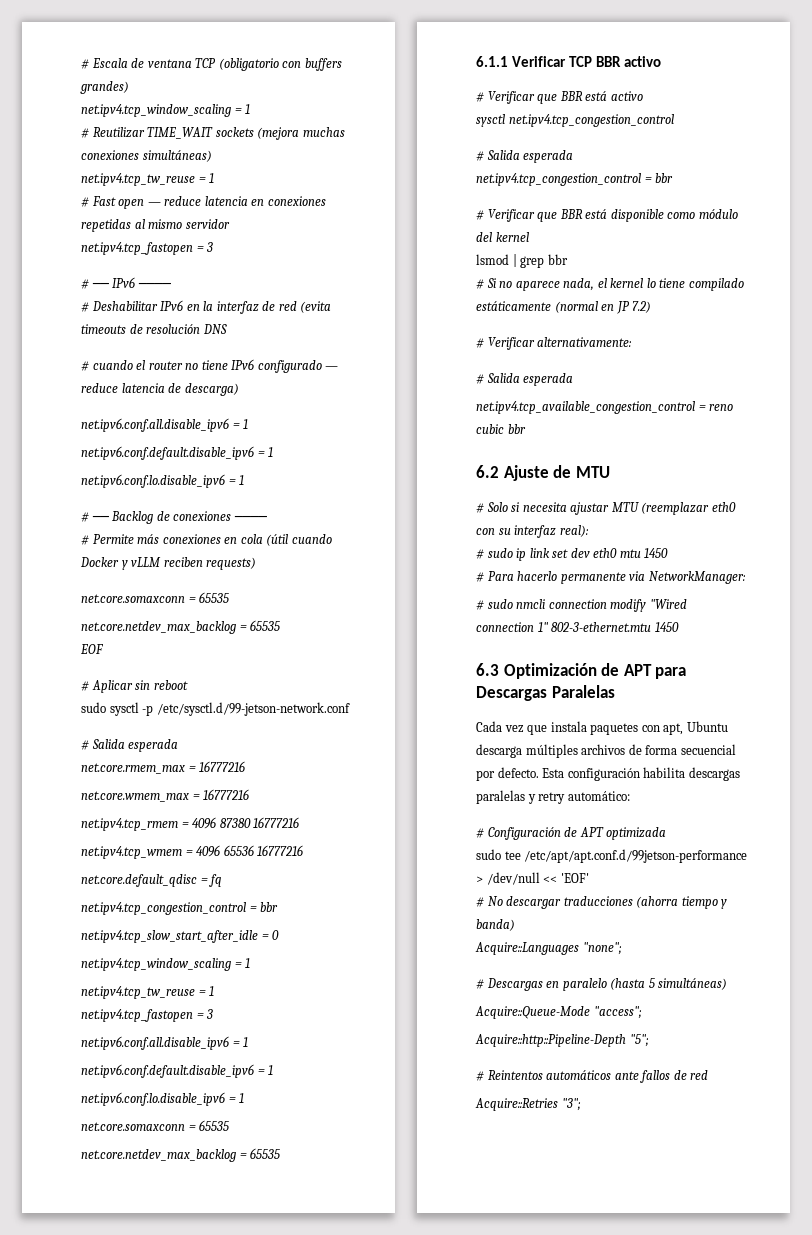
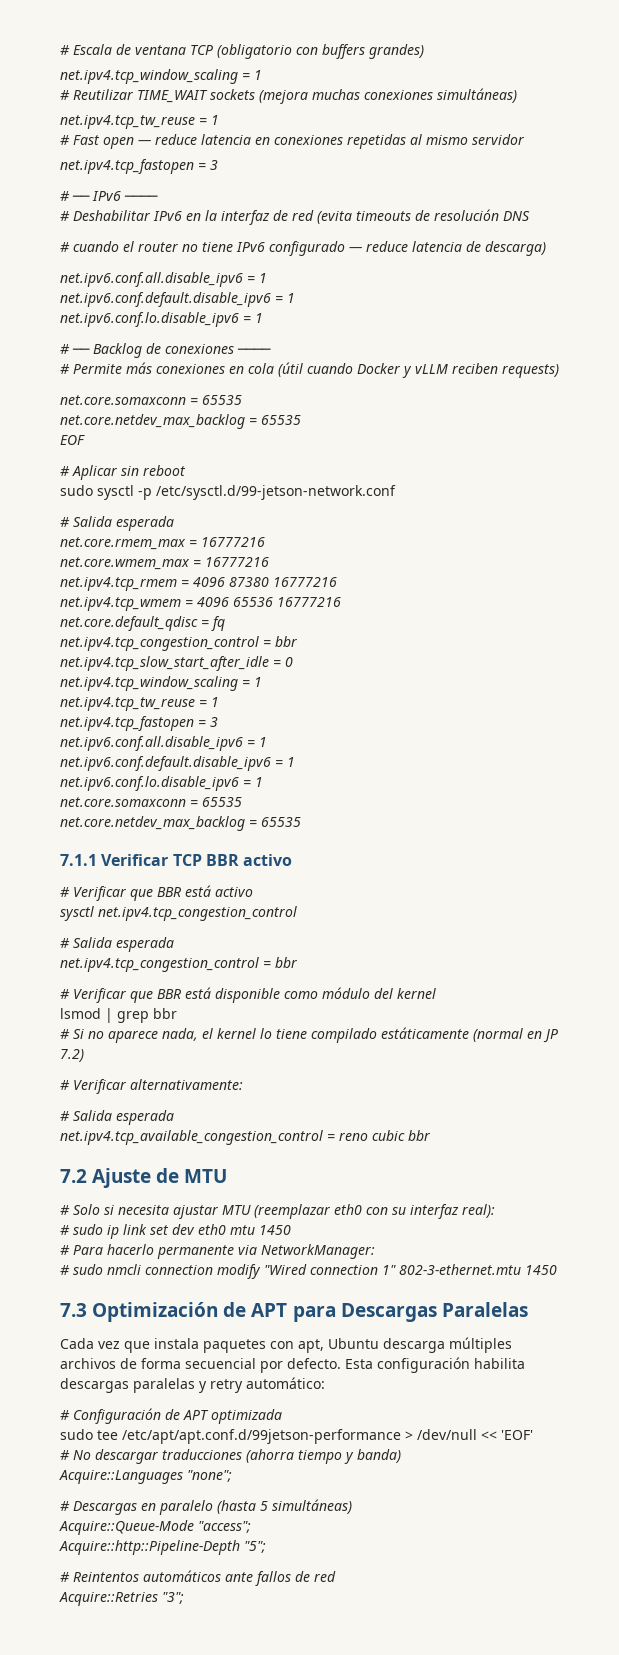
[476,56,508,67] 6.1.1 -> [60,854,97,866] 7.1.1
[476,465,499,478] 6.2 -> [60,1169,87,1183] 7.2
[476,663,499,676] 6.3 -> [60,1303,87,1317] 7.3

